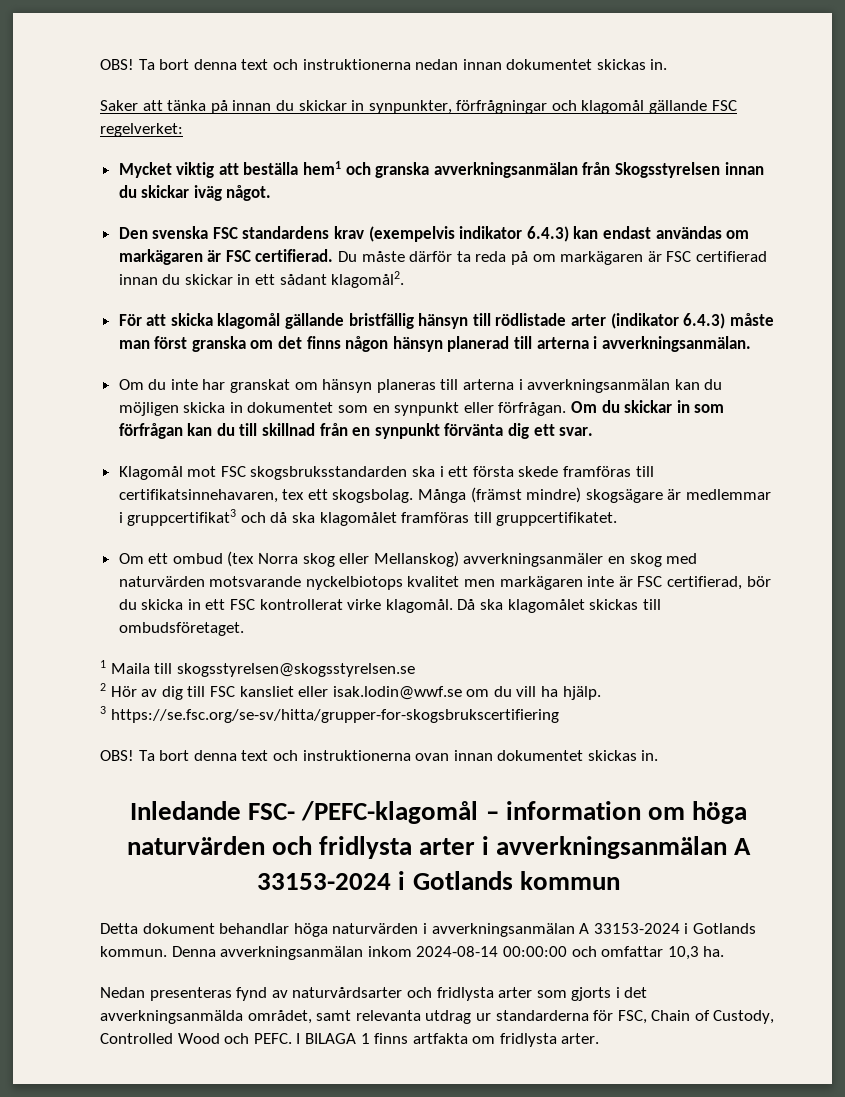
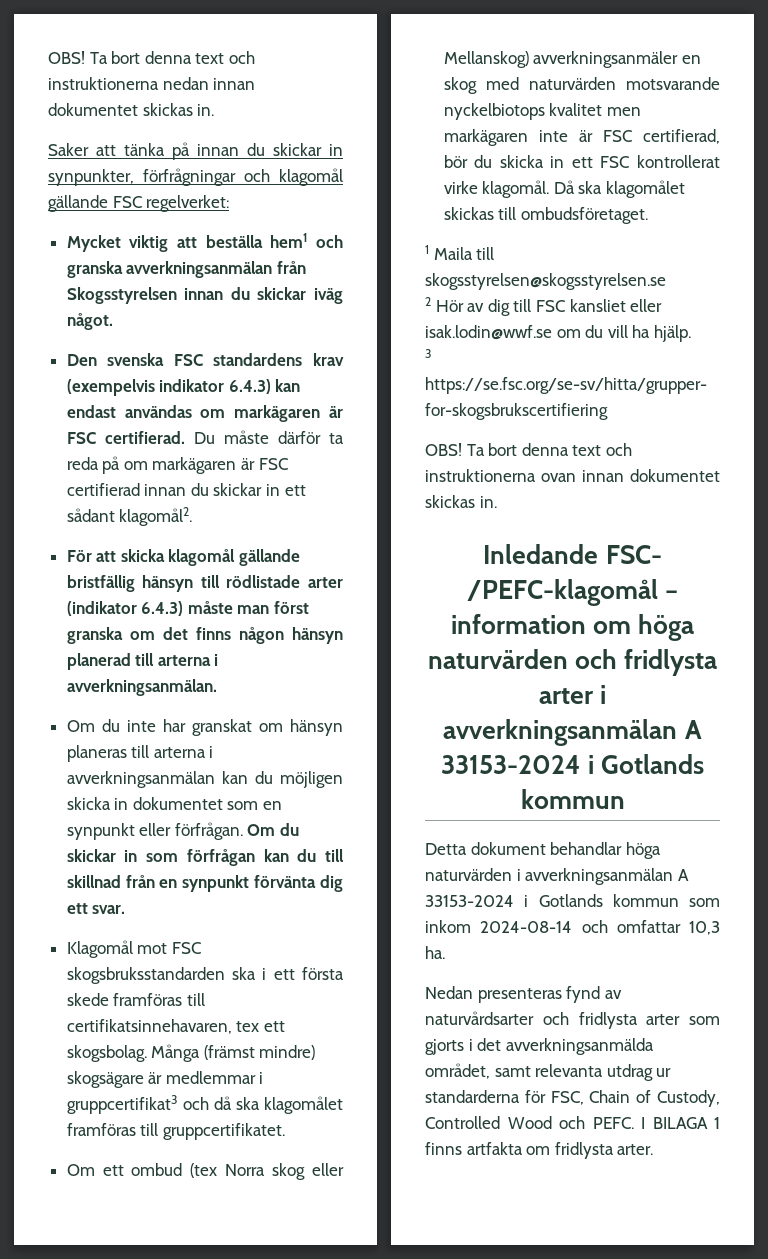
[100,946,364,960] kommun. Denna avverkningsanmälan -> [612,894,720,907] kommun som
[502,946,567,957] 00:00:00 -> (573, 927) none

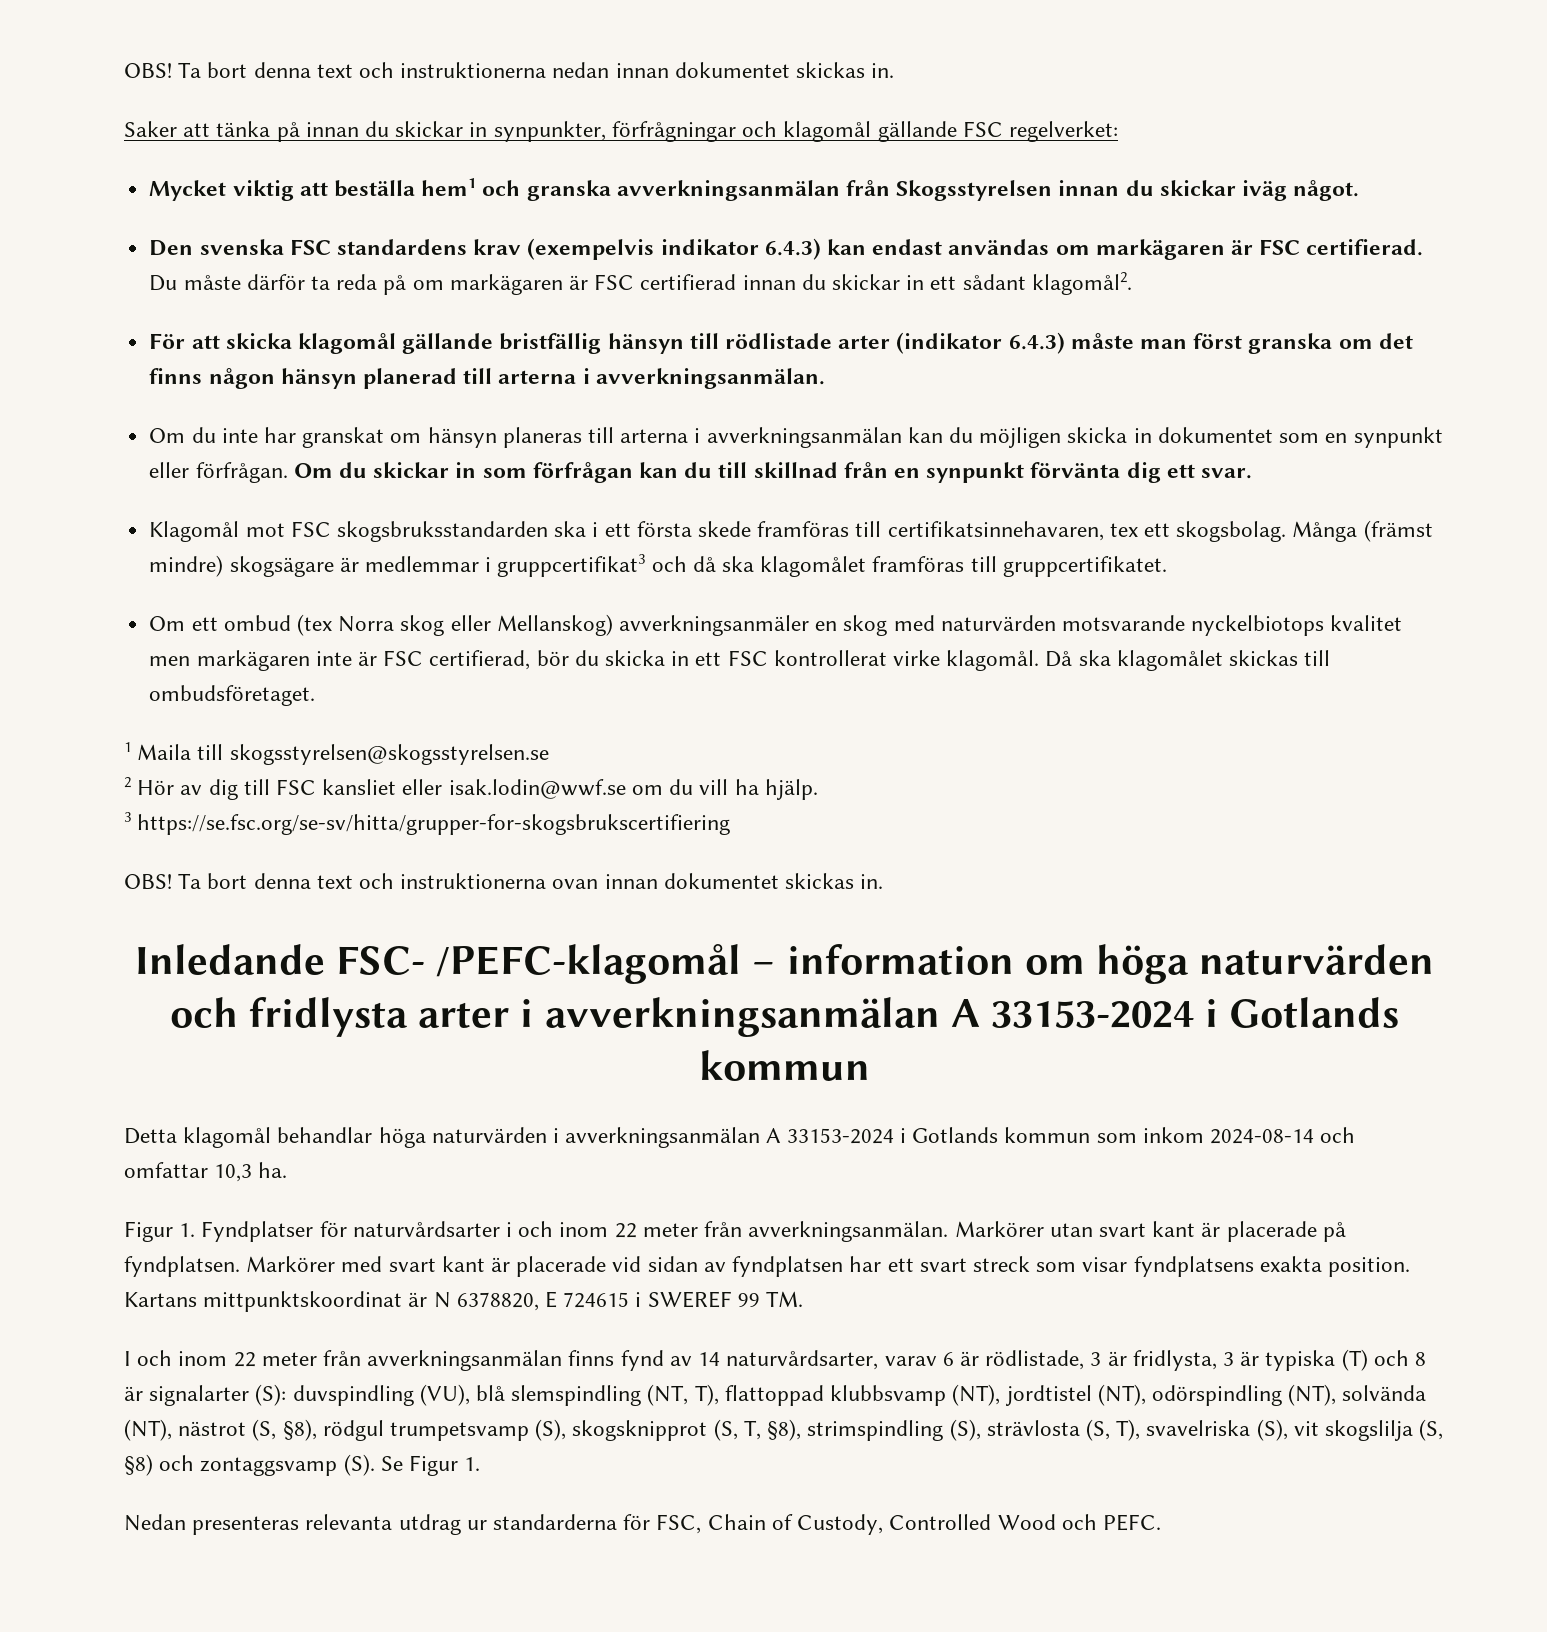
[470,842,546,855] dokument -> [183,1127,272,1148] klagomål
[425,986,622,1003] [425,1011,720,1029] [425,1038,654,1055] [425,1063,531,1079] Nedan presenteras fynd av naturvårdsarter och fridlysta arter som gjorts i det avverkningsanmälda området, samt -> [124,1221,1346,1242] [124,1256,1410,1277] [124,1291,804,1312] [124,1349,1427,1371] [124,1384,1427,1406] [124,1419,1444,1441] [124,1454,481,1476] [124,1514,300,1535] Figur 1. Fyndplatser för naturvårdsarter i och inom 22 meter från avverkningsanmälan. Markörer utan svart kant är placerade på fyndplatsen. Markörer med svart kant är placerade vid sidan av fyndplatsen har ett svart streck som visar fyndplatsens exakta position. Kartans mittpunktskoordinat är N 6378820, E 724615 i SWEREF 99 TM. // I och inom 22 meter från avverkningsanmälan finns fynd av 14 naturvårdsarter, varav 6 är rödlistade, 3 är fridlysta, 3 är typiska (T) och 8 är signalarter (S): duvspindling (VU), blå slemspindling (NT, T), flattoppad klubbsvamp (NT), jordtistel (NT), odörspindling (NT), solvända (NT), nästrot (S, §8), rödgul trumpetsvamp (S), skogsknipprot (S, T, §8), strimspindling (S), strävlosta (S, T), svavelriska (S), vit skogslilja (S, §8) och zontaggsvamp (S). Se Figur 1. // Nedan presenteras
[641,1117,720,1129] [425,1142,654,1159] I BILAGA 1 finns artfakta om fridlysta arter. -> (1161, 1522) none

